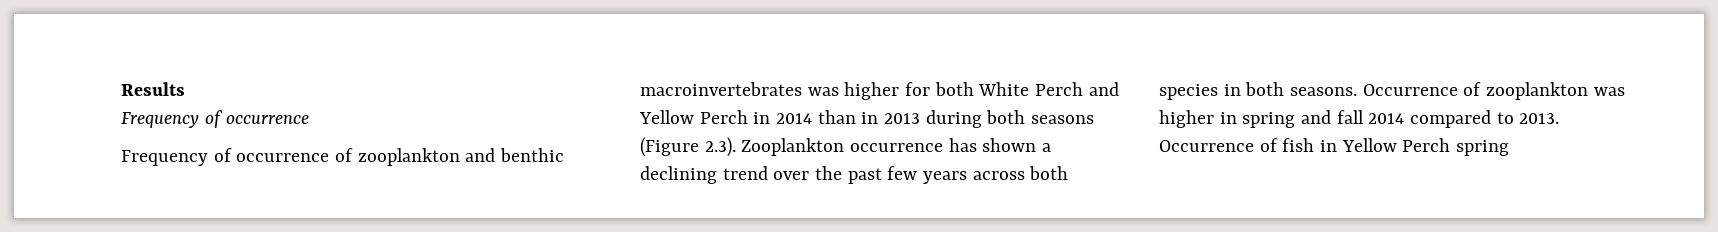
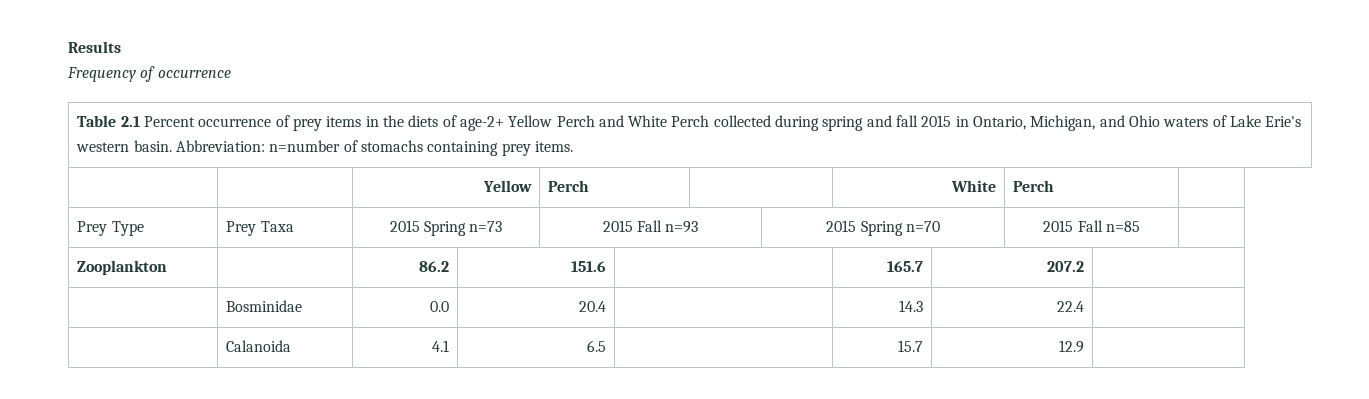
[121,148,565,166] [640,82,1119,100] [639,110,1095,128] [640,137,1052,157] [640,166,1069,184] [1159,82,1625,100] [1159,110,1560,128] [1159,138,1510,156] // Frequency of occurrence of zooplankton and benthic macroinvertebrates was higher for both White Perch and Yellow Perch in 2014 than in 2013 during both seasons (Figure 2.3). Zooplankton occurrence has shown a declining trend over the past few years across both species in both seasons. Occurrence of zooplankton was higher in spring and fall 2014 compared to 2013. Occurrence of fish in Yellow Perch spring -> [77,115,1302,131] [76,140,573,156] [482,180,532,192] [548,180,590,192] [950,180,996,192] [1013,180,1055,192] [77,221,144,236] [226,221,294,236] [389,220,503,236] [602,220,699,233] [826,220,940,236] [1043,220,1140,232] [77,260,168,275] [418,261,449,272] [570,261,606,272] [886,261,923,272] [1046,261,1084,272] [226,300,303,312] [429,301,449,312] [578,301,606,312] [898,300,923,312] [1056,301,1084,312] [226,340,292,352] [431,340,449,352] [586,340,606,352] [897,340,923,352] [1058,340,1084,353] // Table 2.1 Percent occurrence of prey items in the diets of age-2+ Yellow Perch and White Perch collected during spring and fall 2015 in Ontario, Michigan, and Ohio waters of Lake Erie's western basin. Abbreviation: n=number of stomachs containing prey items. // | | Yellow | Perch | | White | Perch | // Prey Type | Prey Taxa | 2015 Spring n=73 | 2015 Fall n=93 | 2015 Spring n=70 | 2015 Fall n=85 | // Zooplankton | | 86.2 | 151.6 | | 165.7 | 207.2 | // | Bosminidae | 0.0 | 20.4 | | 14.3 | 22.4 | // | Calanoida | 4.1 | 6.5 | | 15.7 | 12.9 |

